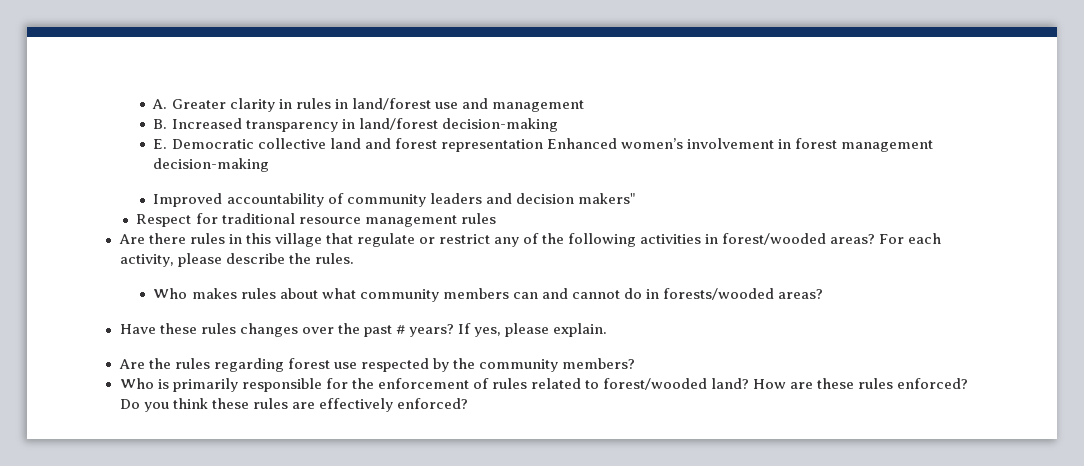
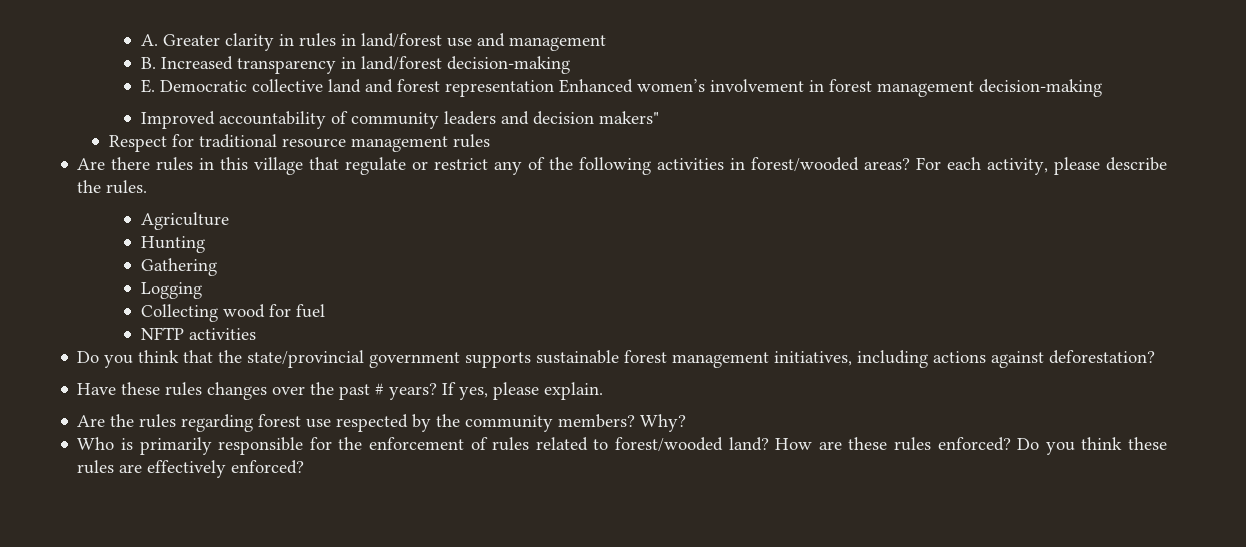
[153,288,824,302] Who makes rules about what community members can and cannot do in forests/wooded areas? -> [140,212,229,230] [140,236,205,253] [140,258,217,276] [140,282,202,299] [140,304,325,322] [140,327,256,340] [77,350,1156,368] Agriculture // Hunting // Gathering // Logging // Collecting wood for fuel // NFTP activities // Do you think that the state/provincial government supports sustainable forest management initiatives, including actions against deforestation?
(635, 363) none -> [640,414,687,432] Why?

